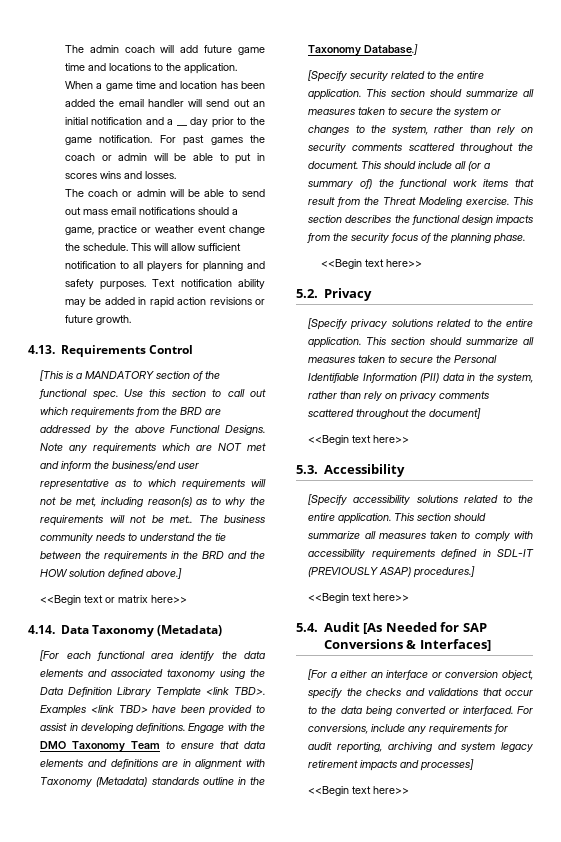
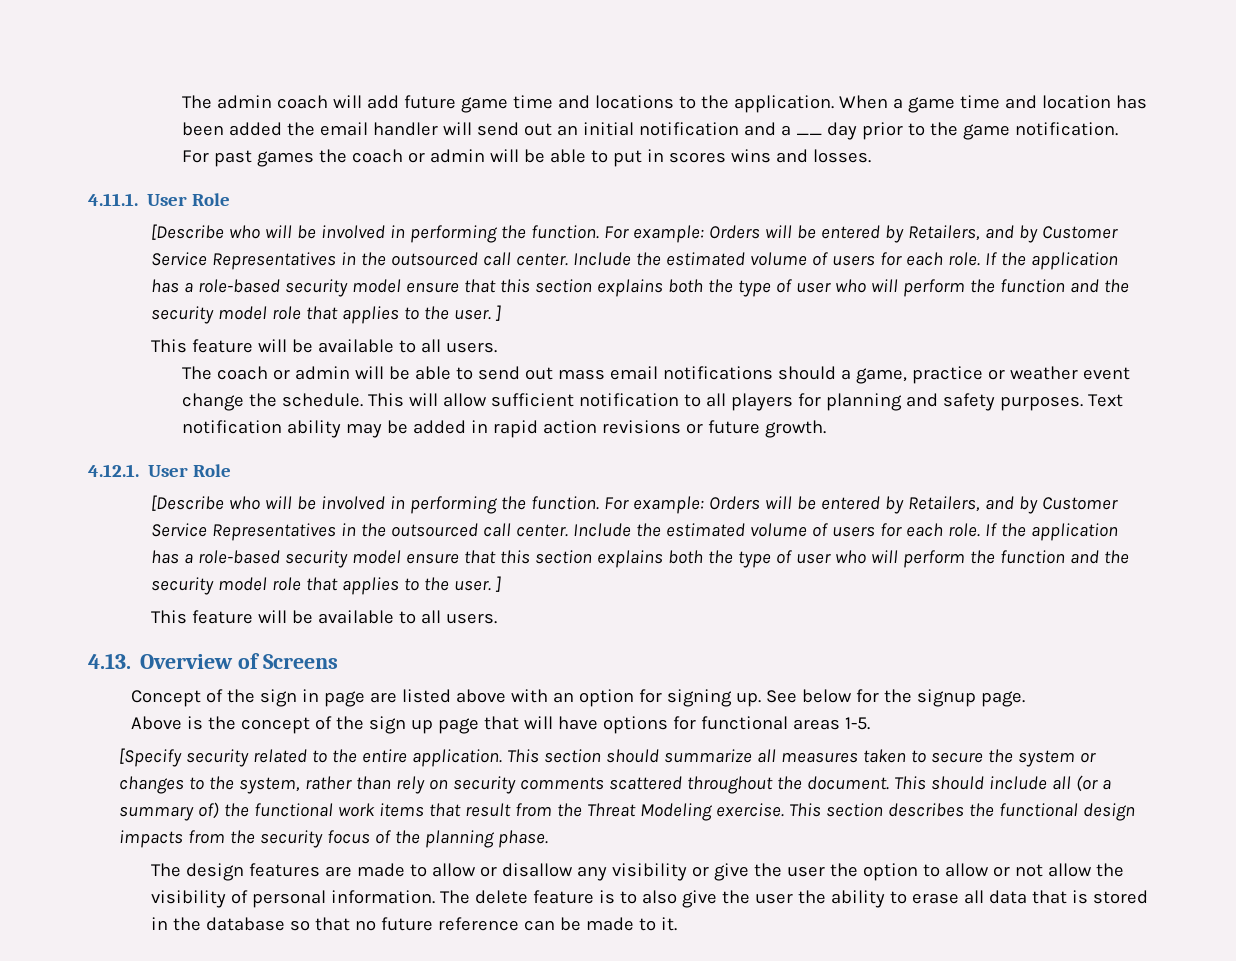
(176, 175) none -> [88,193,231,206] [150,224,1118,243] [150,252,1118,270] [150,279,1129,297] [150,305,501,324] [150,339,497,353] // 4.11.1. User Role // [Describe who will be involved in performing the function. For example: Orders will be entered by Retailers, and by Customer Service Representatives in the outsourced call center. Include the estimated volume of users for each role. If the application has a role-based security model ensure that this section explains both the type of user who will perform the function and the security model role that applies to the user. ] // This feature will be available to all users.
[28,345,193,357] [40,370,221,381] [39,389,266,400] [40,407,222,418] [40,425,265,435] [40,443,266,454] [40,460,200,471] [40,479,266,490] [40,497,266,507] [40,515,265,526] [40,533,227,543] [40,551,265,562] [40,568,183,579] [40,595,188,605] [28,625,222,637] [40,650,265,661] [40,669,265,679] [40,687,265,698] [40,705,265,716] [40,723,265,734] [40,741,265,752] [40,759,265,769] [40,777,265,787] [308,44,419,56] 4.13. Requirements Control // [This is a MANDATORY section of the functional spec. Use this section to call out which requirements from the BRD are addressed by the above Functional Designs. Note any requirements which are NOT met and inform the business/end user representative as to which requirements will not be met, including reason(s) as to why the requirements will not be met.. The business community needs to understand the tie between the requirements in the BRD and the HOW solution defined above.] // <<Begin text or matrix here>> // 4.14. Data Taxonomy (Metadata) // [For each functional area identify the data elements and associated taxonomy using the Data Definition Library Template <link TBD>. Examples <link TBD> have been provided to assist in developing definitions. Engage with the DMO Taxonomy Team to ensure that data elements and definitions are in alignment with Taxonomy (Metadata) standards outline in the Taxonomy Database.] -> [88,464,232,477] [150,495,1118,514] [150,523,1118,541] [150,550,1129,568] [150,576,501,595] [150,610,497,624] [88,653,338,669] [130,689,1025,707] [130,716,870,734] 4.12.1. User Role // [Describe who will be involved in performing the function. For example: Orders will be entered by Retailers, and by Customer Service Representatives in the outsourced call center. Include the estimated volume of users for each role. If the application has a role-based security model ensure that this section explains both the type of user who will perform the function and the security model role that applies to the user. ] // This feature will be available to all users. // 4.13. Overview of Screens // Concept of the sign in page are listed above with an option for signing up. See below for the signup page. // Above is the concept of the sign up page that will have options for functional areas 1-5.
[320,259,422,269] [296,288,372,301] [308,318,533,330] [308,337,534,348] [308,355,498,363] [308,373,533,383] [308,391,490,402] [308,408,482,419] [308,435,410,445] [296,464,405,477] [308,494,533,506] [308,513,487,524] [308,531,533,542] [308,549,534,560] [308,566,476,578] [308,593,410,603] [296,622,487,634] [323,639,491,651] [308,669,533,680] [308,688,533,699] [308,706,533,716] [308,724,509,735] [308,742,533,753] [308,759,475,771] [308,786,410,796] <<Begin text here>> // 5.2. Privacy // [Specify privacy solutions related to the entire application. This section should summarize all measures taken to secure the Personal Identifiable Information (PII) data in the system, rather than rely on privacy comments scattered throughout the document] // <<Begin text here>> // 5.3. Accessibility // [Specify accessibility solutions related to the entire application. This section should summarize all measures taken to comply with accessibility requirements defined in SDL-IT (PREVIOUSLY ASAP) procedures.] // <<Begin text here>> // 5.4. Audit [As Needed for SAP Conversions & Interfaces] // [For a either an interface or conversion object, specify the checks and validations that occur to the data being converted or interfaced. For conversions, include any requirements for audit reporting, archiving and system legacy retirement impacts and processes] // <<Begin text here>> -> [150,863,1124,881] [150,890,1148,908] [150,917,677,931] The design features are made to allow or disallow any visibility or give the user the option to allow or not allow the visibility of personal information. The delete feature is to also give the user the ability to erase all data that is stored in the database so that no future reference can be made to it.

